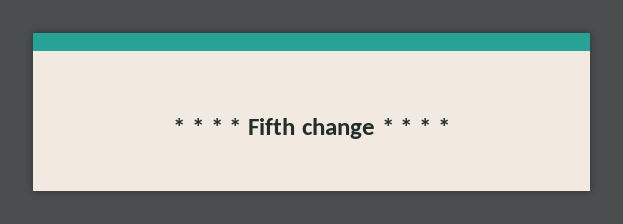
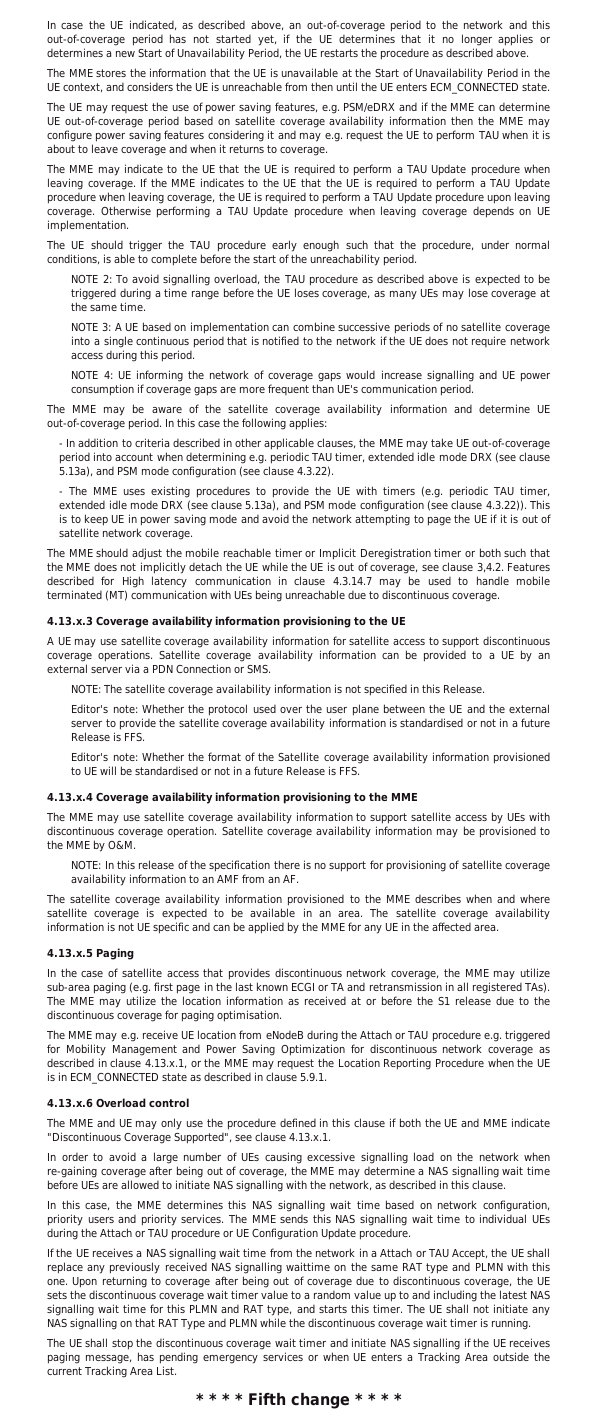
(173, 126) none -> [47,20,550,32] [47,34,551,46] [47,48,529,60] [46,68,550,80] [47,82,550,94] [46,102,550,114] [47,116,551,128] [47,130,551,142] [47,144,328,156] [46,164,550,176] [47,178,550,190] [47,192,550,204] [47,206,550,218] [47,220,129,232] [46,240,550,252] [47,254,417,266] [71,274,551,286] [71,288,551,300] [71,302,147,312] [71,322,551,334] [71,336,550,348] [71,350,196,362] [71,370,551,382] [71,384,475,396] [46,404,550,416] [47,418,327,430] [59,438,551,450] [59,452,551,464] [59,466,335,478] [59,486,551,498] [59,500,551,512] [59,514,552,526] [59,528,194,540] [46,548,551,560] [47,562,551,574] [47,576,550,588] [47,590,500,602] [47,616,406,628] [47,636,550,648] [47,650,550,662] [47,664,271,674] [71,684,486,696] [71,704,550,716] [71,718,550,730] [71,732,146,742] [71,752,550,764] [71,766,361,776] [47,792,418,804] [46,812,551,824] [47,826,550,838] [47,840,136,852] [71,860,550,872] [71,874,300,886] [46,894,550,906] [47,908,550,920] [47,922,499,934] [47,948,134,960] [47,968,550,980] [47,982,551,994] [46,996,550,1008] [47,1010,282,1022] [46,1030,550,1042] [47,1044,550,1056] [47,1058,550,1070] [47,1072,327,1084] [47,1098,189,1108] [46,1118,551,1130] [47,1132,331,1144] [47,1152,550,1164] [47,1166,551,1178] [47,1180,506,1192] [47,1200,550,1212] [47,1214,551,1226] [47,1228,411,1240] [47,1248,551,1260] [47,1262,550,1274] [47,1276,550,1288] [47,1290,550,1302] [47,1304,550,1316] [47,1318,531,1330] [46,1338,550,1350] [47,1352,550,1364] [47,1366,177,1378] In case the UE indicated, as described above, an out-of-coverage period to the network and this out-of-coverage period has not started yet, if the UE determines that it no longer applies or determines a new Start of Unavailability Period, the UE restarts the procedure as described above. // The MME stores the information that the UE is unavailable at the Start of Unavailability Period in the UE context, and considers the UE is unreachable from then until the UE enters ECM_CONNECTED state. // The UE may request the use of power saving features, e.g. PSM/eDRX and if the MME can determine UE out-of-coverage period based on satellite coverage availability information then the MME may configure power saving features considering it and may e.g. request the UE to perform TAU when it is about to leave coverage and when it returns to coverage. // The MME may indicate to the UE that the UE is required to perform a TAU Update procedure when leaving coverage. If the MME indicates to the UE that the UE is required to perform a TAU Update procedure when leaving coverage, the UE is required to perform a TAU Update procedure upon leaving coverage. Otherwise performing a TAU Update procedure when leaving coverage depends on UE implementation. // The UE should trigger the TAU procedure early enough such that the procedure, under normal conditions, is able to complete before the start of the unreachability period. // NOTE 2: To avoid signalling overload, the TAU procedure as described above is expected to be triggered during a time range before the UE loses coverage, as many UEs may lose coverage at the same time. // NOTE 3: A UE based on implementation can combine successive periods of no satellite coverage into a single continuous period that is notified to the network if the UE does not require network access during this period. // NOTE 4: UE informing the network of coverage gaps would increase signalling and UE power consumption if coverage gaps are more frequent than UE's communication period. // The MME may be aware of the satellite coverage availability information and determine UE out-of-coverage period. In this case the following applies: // - In addition to criteria described in other applicable clauses, the MME may take UE out-of-coverage period into account when determining e.g. periodic TAU timer, extended idle mode DRX (see clause 5.13a), and PSM mode configuration (see clause 4.3.22). // - The MME uses existing procedures to provide the UE with timers (e.g. periodic TAU timer, extended idle mode DRX (see clause 5.13a), and PSM mode configuration (see clause 4.3.22)). This is to keep UE in power saving mode and avoid the network attempting to page the UE if it is out of satellite network coverage. // The MME should adjust the mobile reachable timer or Implicit Deregistration timer or both such that the MME does not implicitly detach the UE while the UE is out of coverage, see clause 3,4.2. Features described for High latency communication in clause 4.3.14.7 may be used to handle mobile terminated (MT) communication with UEs being unreachable due to discontinuous coverage. // 4.13.x.3 Coverage availability information provisioning to the UE // A UE may use satellite coverage availability information for satellite access to support discontinuous coverage operations. Satellite coverage availability information can be provided to a UE by an external server via a PDN Connection or SMS. // NOTE: The satellite coverage availability information is not specified in this Release. // Editor's note: Whether the protocol used over the user plane between the UE and the external server to provide the satellite coverage availability information is standardised or not in a future Release is FFS. // Editor's note: Whether the format of the Satellite coverage availability information provisioned to UE will be standardised or not in a future Release is FFS. // 4.13.x.4 Coverage availability information provisioning to the MME // The MME may use satellite coverage availability information to support satellite access by UEs with discontinuous coverage operation. Satellite coverage availability information may be provisioned to the MME by O&M. // NOTE: In this release of the specification there is no support for provisioning of satellite coverage availability information to an AMF from an AF. // The satellite coverage availability information provisioned to the MME describes when and where satellite coverage is expected to be available in an area. The satellite coverage availability information is not UE specific and can be applied by the MME for any UE in the affected area. // 4.13.x.5 Paging // In the case of satellite access that provides discontinuous network coverage, the MME may utilize sub-area paging (e.g. first page in the last known ECGI or TA and retransmission in all registered TAs). The MME may utilize the location information as received at or before the S1 release due to the discontinuous coverage for paging optimisation. // The MME may e.g. receive UE location from eNodeB during the Attach or TAU procedure e.g. triggered for Mobility Management and Power Saving Optimization for discontinuous network coverage as described in clause 4.13.x.1, or the MME may request the Location Reporting Procedure when the UE is in ECM_CONNECTED state as described in clause 5.9.1. // 4.13.x.6 Overload control // The MME and UE may only use the procedure defined in this clause if both the UE and MME indicate "Discontinuous Coverage Supported", see clause 4.13.x.1. // In order to avoid a large number of UEs causing excessive signalling load on the network when re-gaining coverage after being out of coverage, the MME may determine a NAS signalling wait time before UEs are allowed to initiate NAS signalling with the network, as described in this clause. // In this case, the MME determines this NAS signalling wait time based on network configuration, priority users and priority services. The MME sends this NAS signalling wait time to individual UEs during the Attach or TAU procedure or UE Configuration Update procedure. // If the UE receives a NAS signalling wait time from the network in a Attach or TAU Accept, the UE shall replace any previously received NAS signalling waittime on the same RAT type and PLMN with this one. Upon returning to coverage after being out of coverage due to discontinuous coverage, the UE sets the discontinuous coverage wait timer value to a random value up to and including the latest NAS signalling wait time for this PLMN and RAT type, and starts this timer. The UE shall not initiate any NAS signalling on that RAT Type and PLMN while the discontinuous coverage wait timer is running. // The UE shall stop the discontinuous coverage wait timer and initiate NAS signalling if the UE receives paging message, has pending emergency services or when UE enters a Tracking Area outside the current Tracking Area List. //

